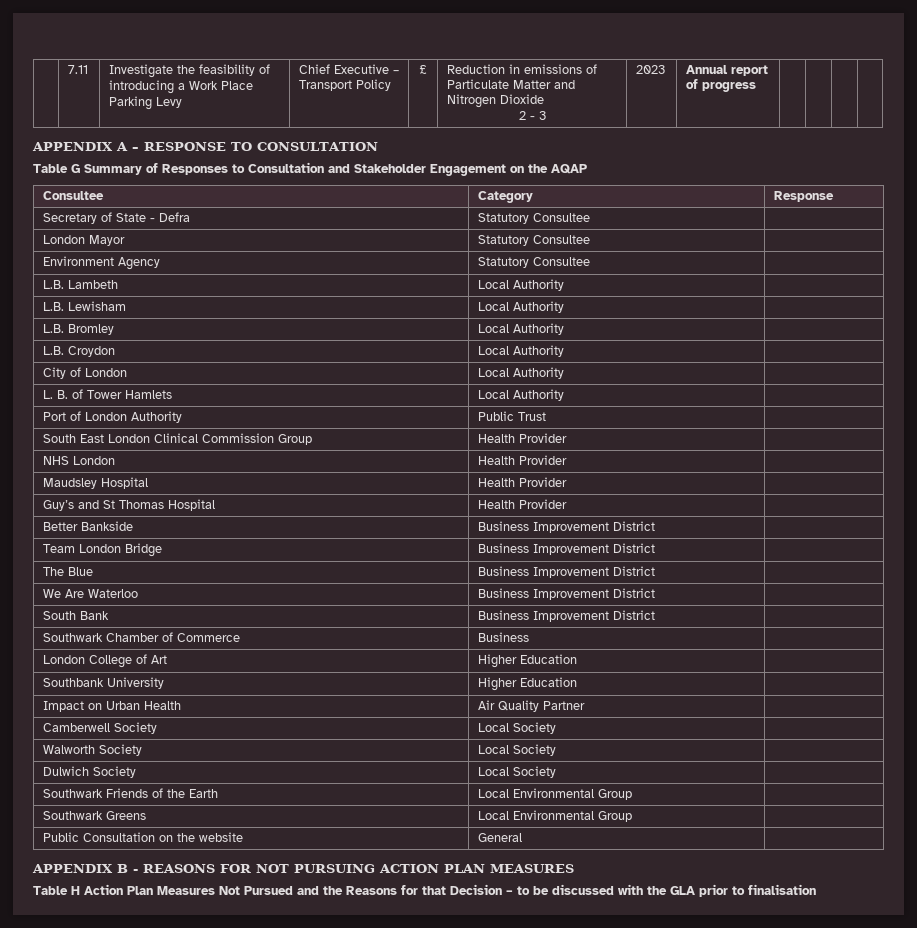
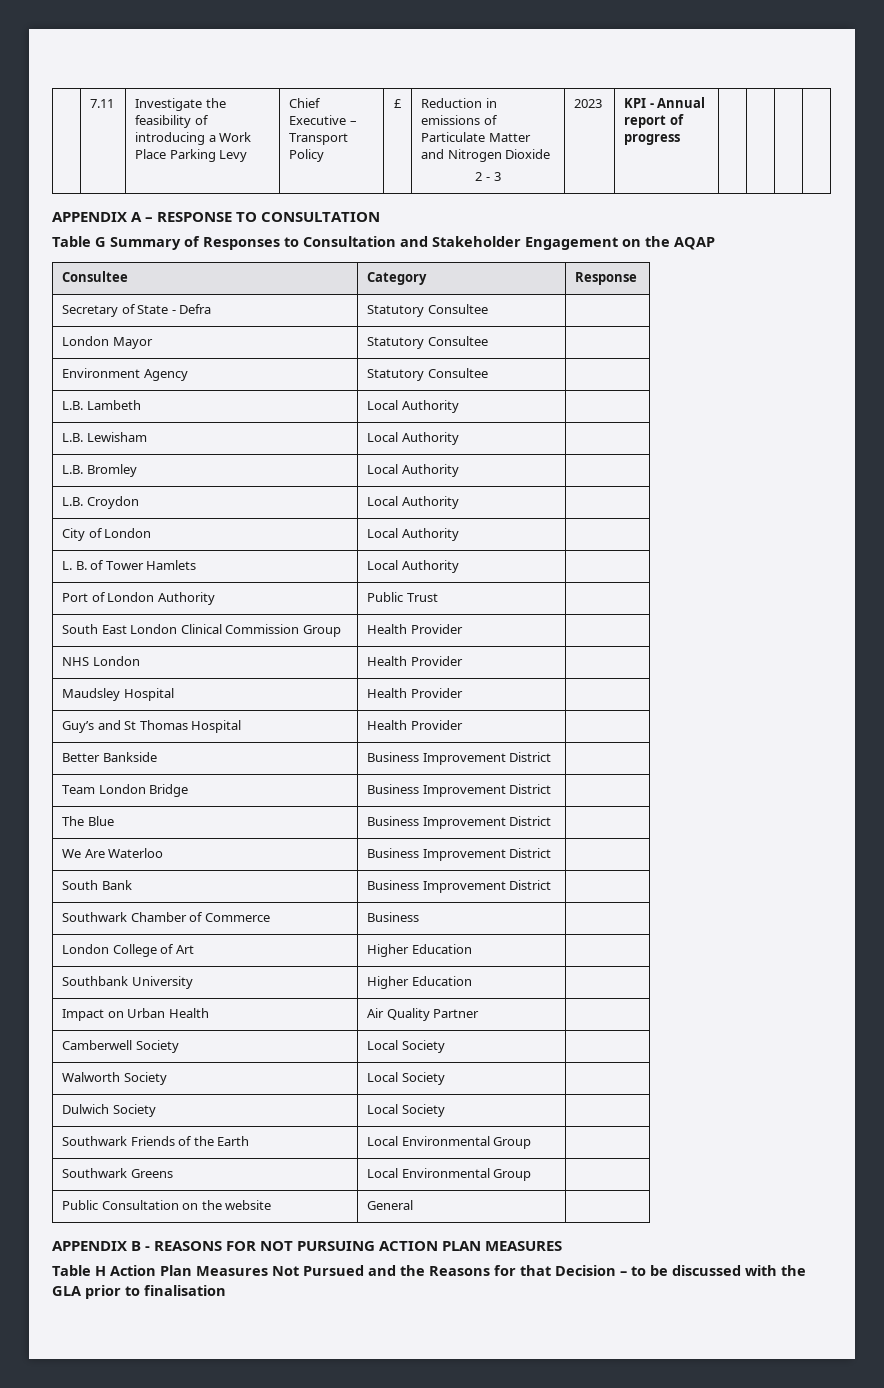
(665, 69) none -> [624,98,654,108] KPI -

